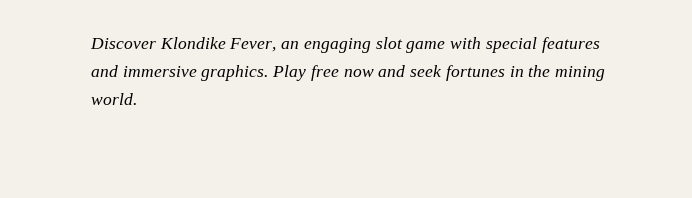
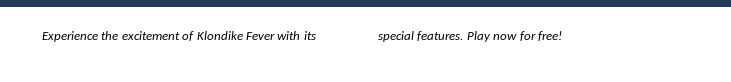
[90,37,600,53] [91,65,605,81] [91,93,137,105] Discover Klondike Fever, an engaging slot game with special features and immersive graphics. Play free now and seek fortunes in the mining world. -> [42,31,562,42] Experience the excitement of Klondike Fever with its special features. Play now for free!

